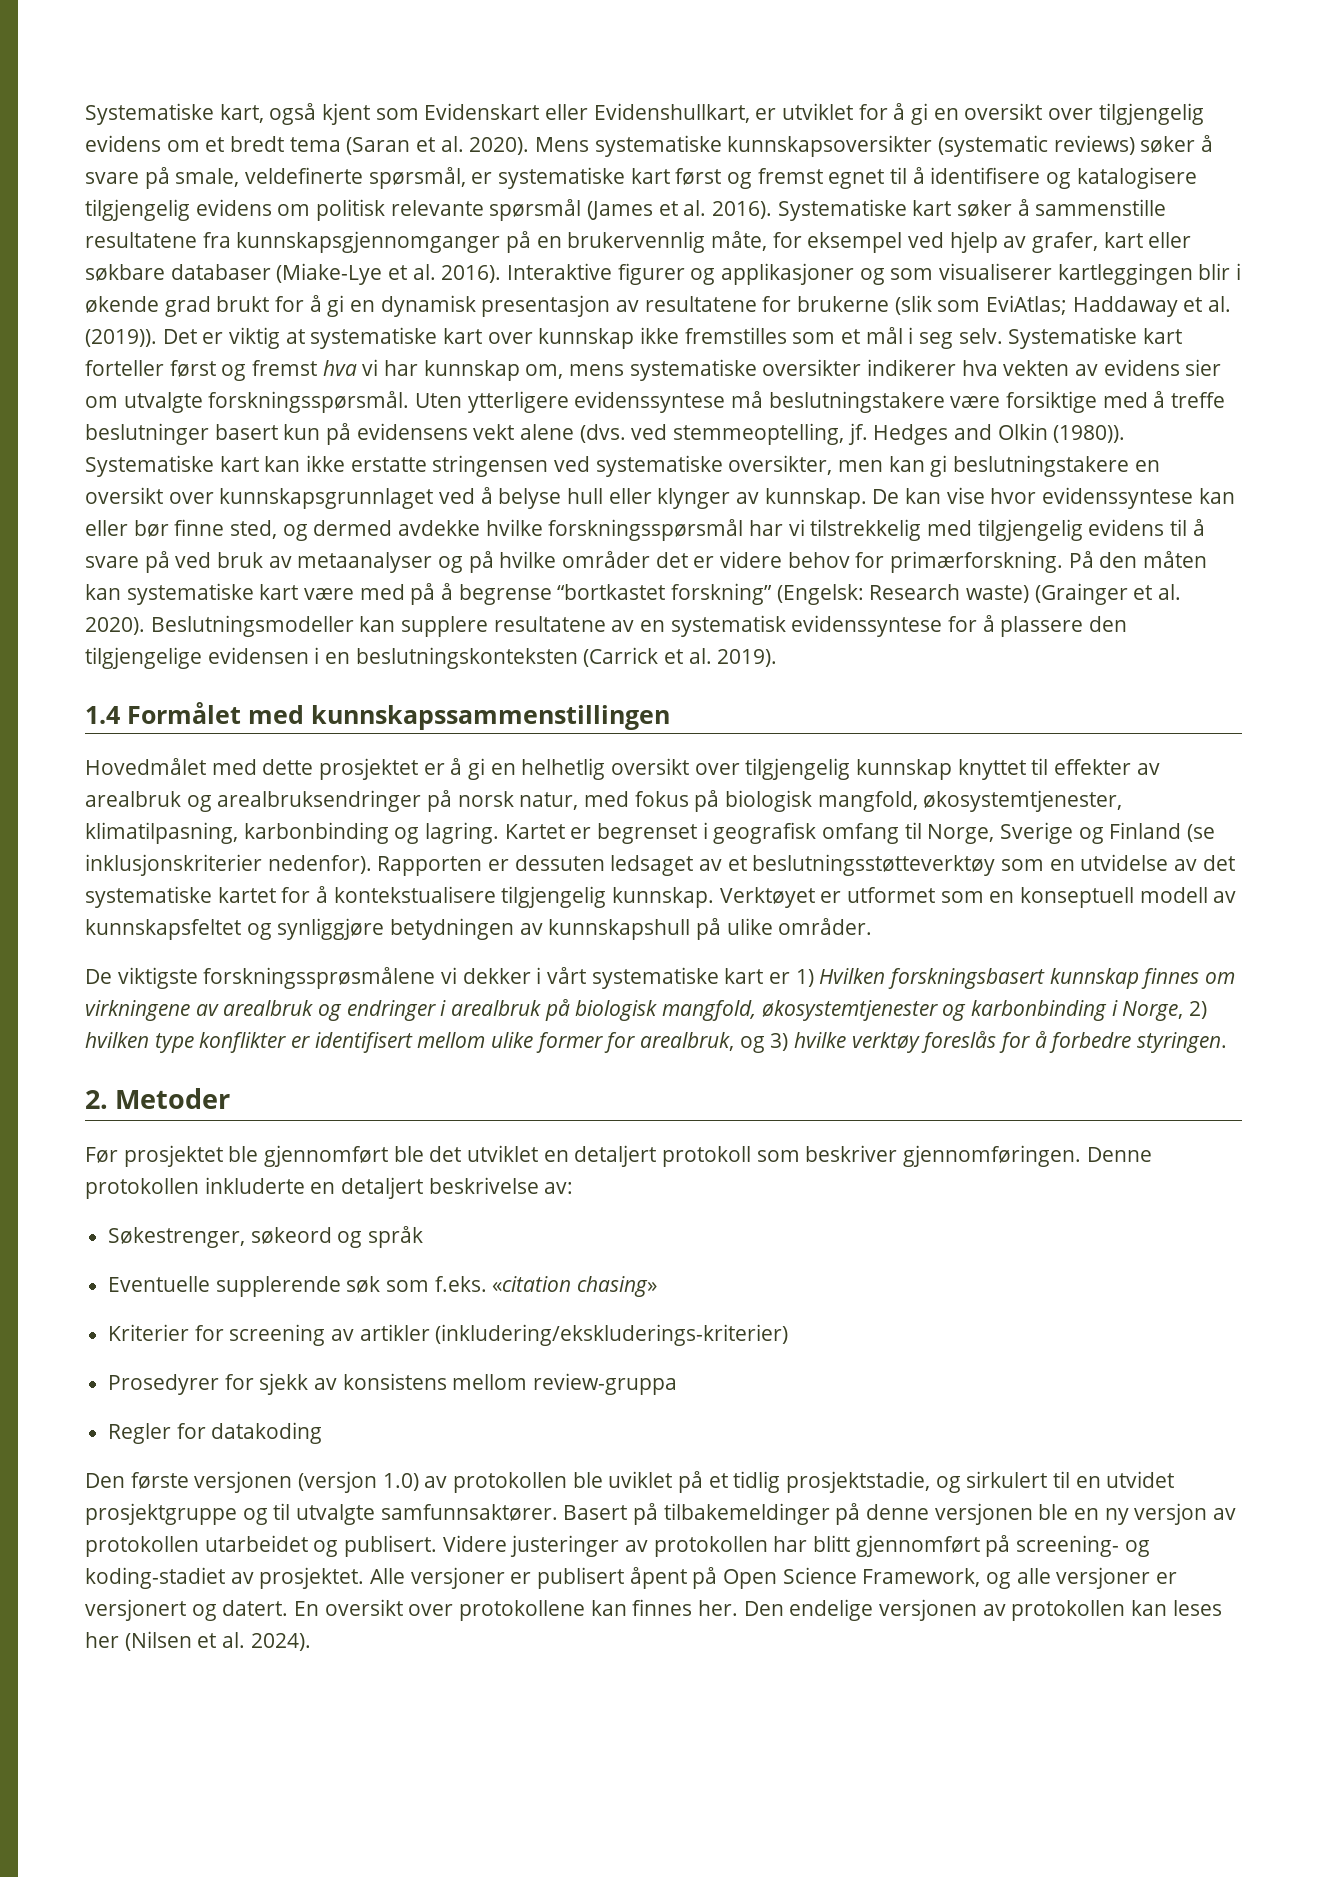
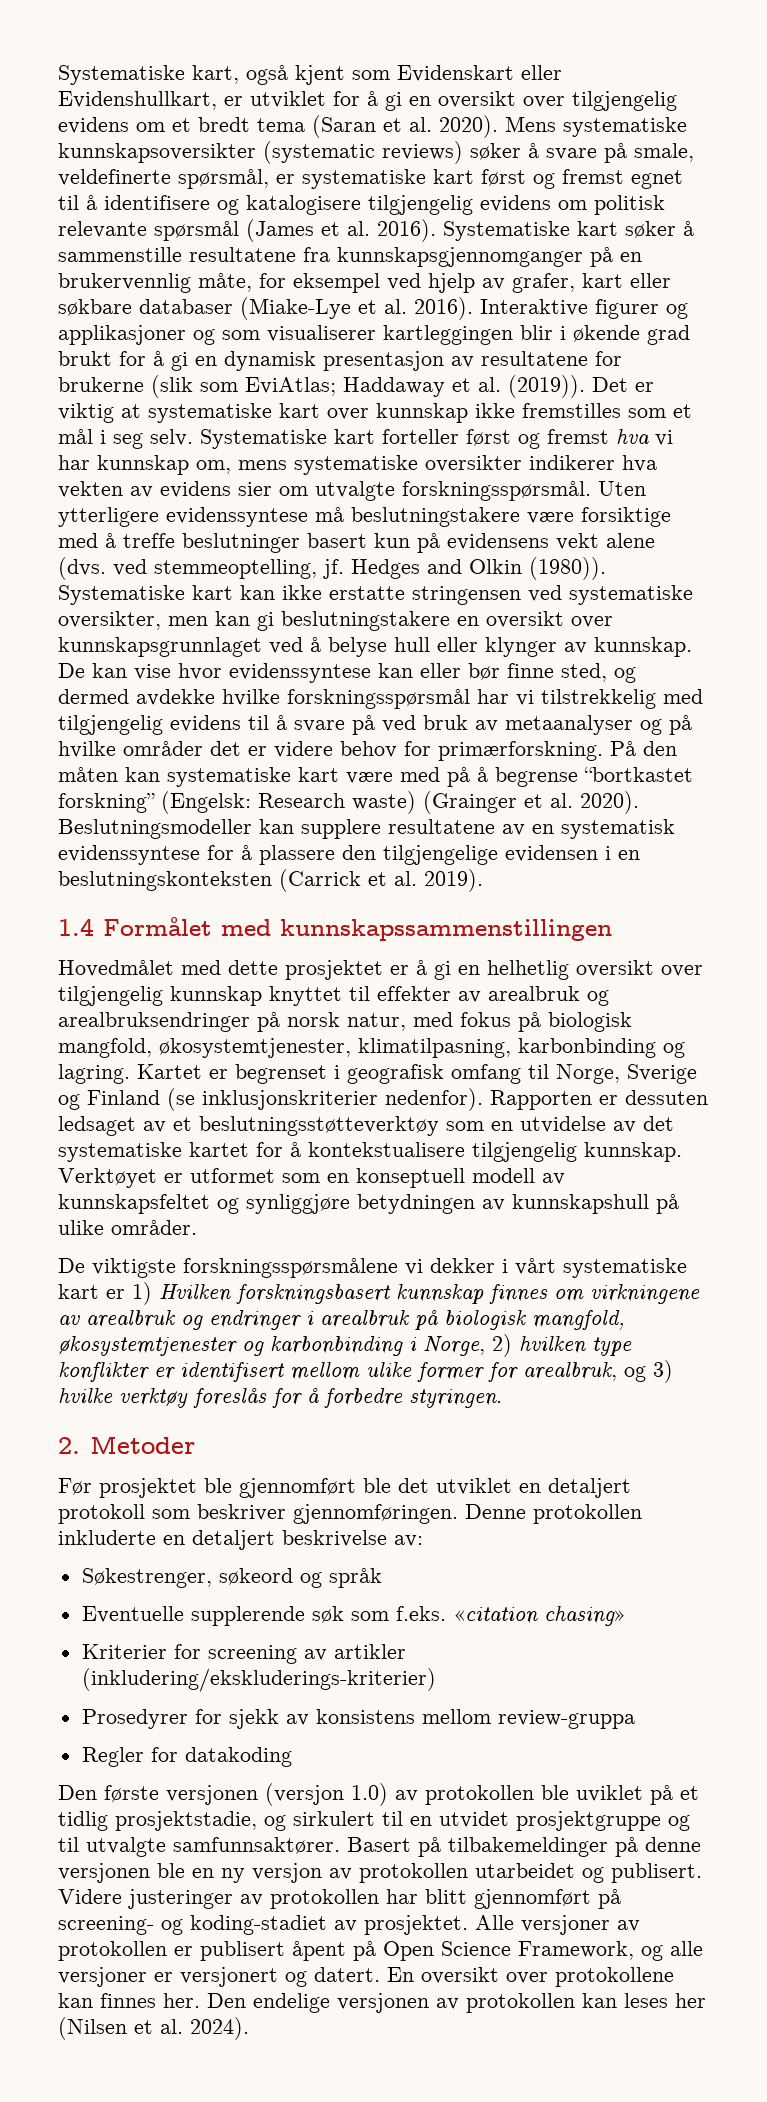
[203,967,436,989] forskningssprøsmålene -> [183,1258,398,1278] forskningsspørsmålene
(505, 1578) none -> [617,1920,640,1932] [58,1941,167,1961] av protokollen

